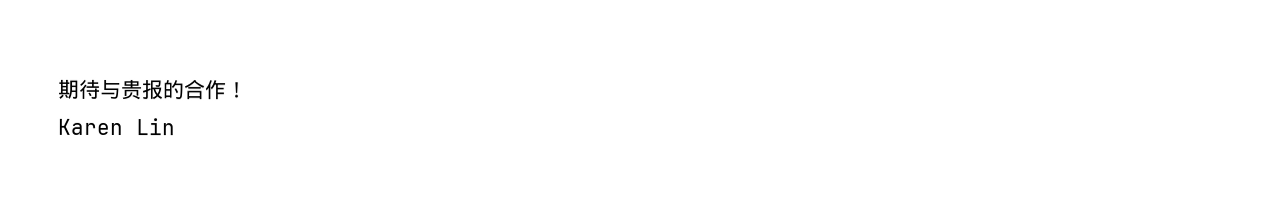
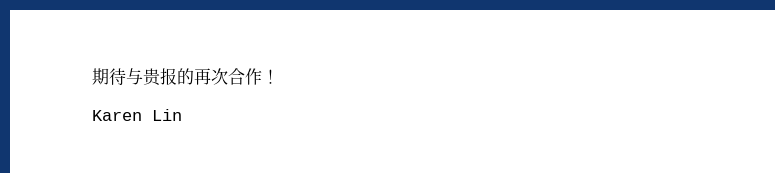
(185, 90) none -> [194,68,228,85] 再次

